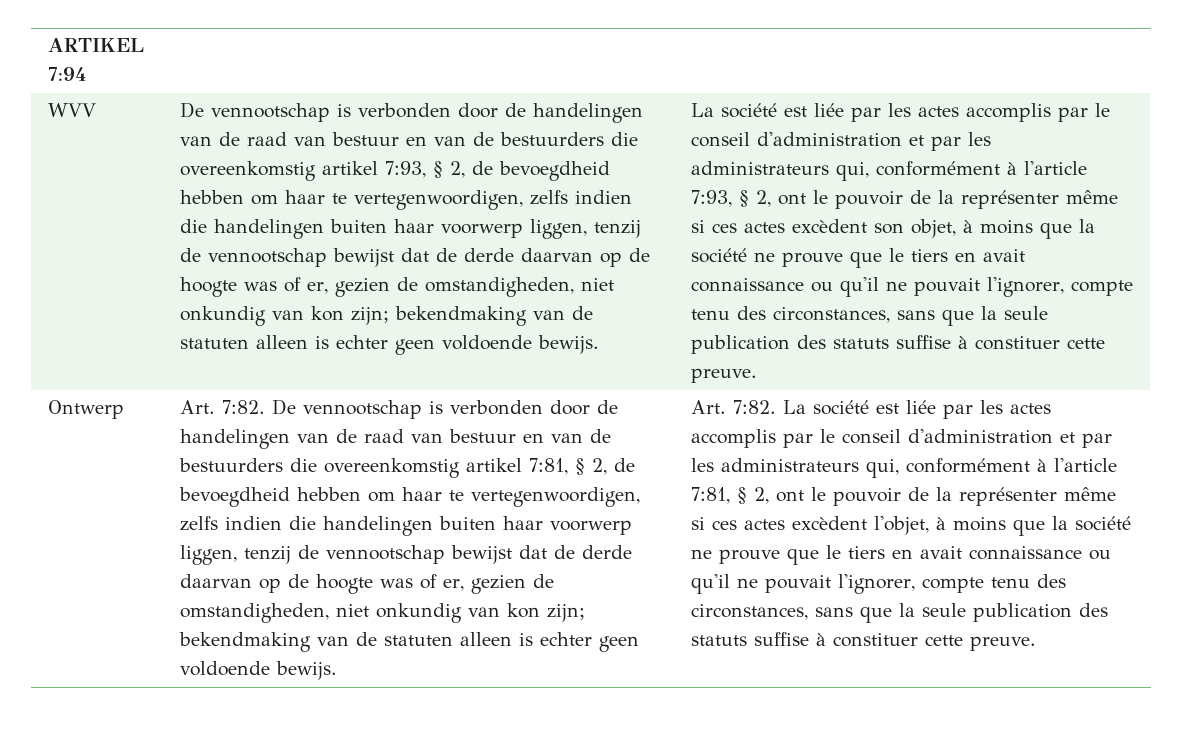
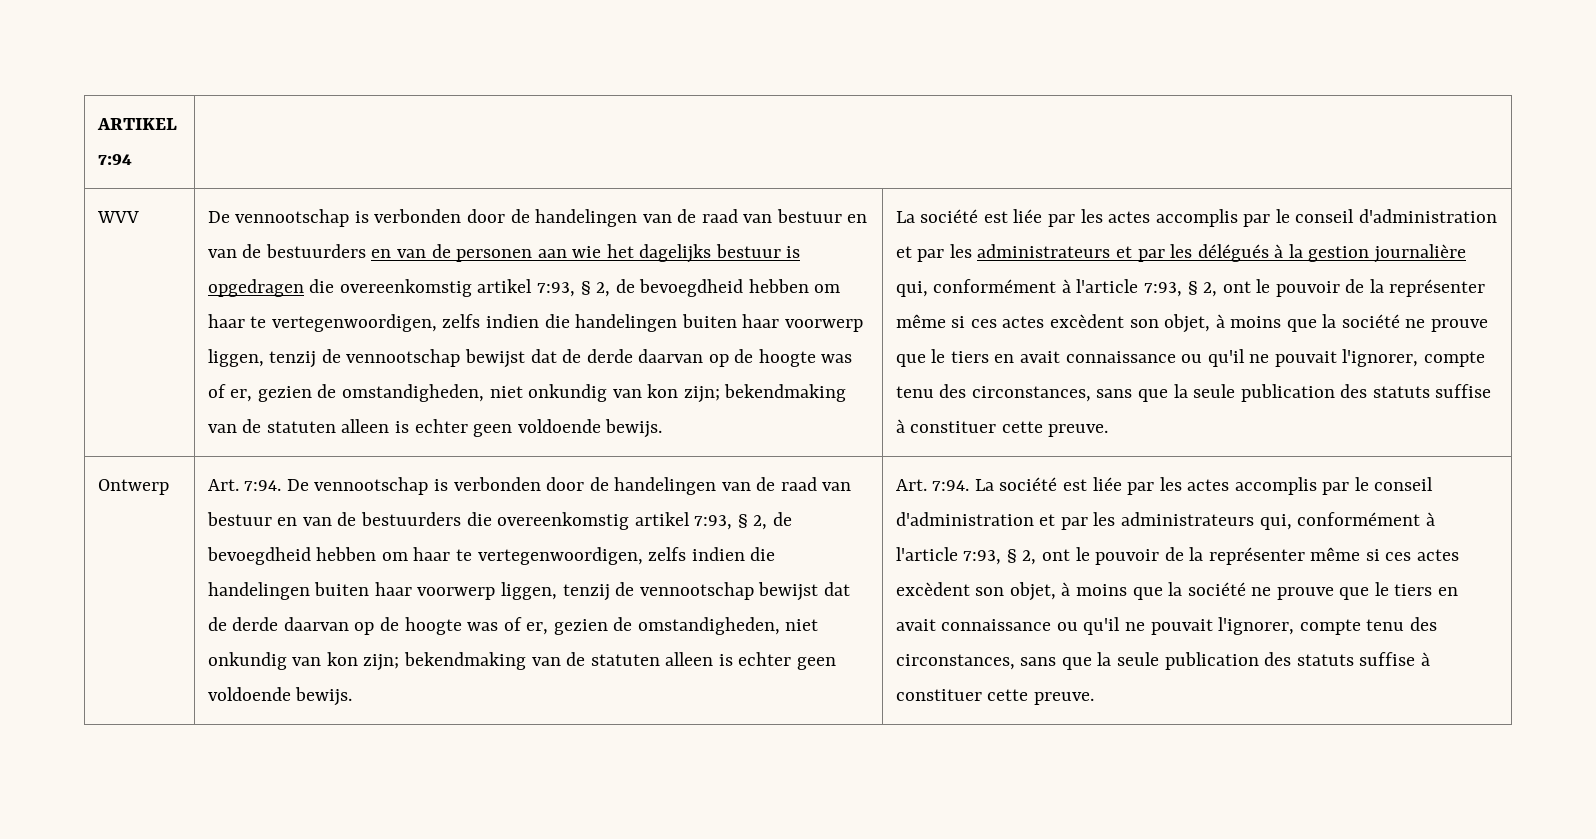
(605, 139) none -> [371,244,801,263] [207,279,841,297] [207,314,863,332] [207,349,853,368] [207,384,847,403] [207,419,663,438] [895,209,1497,227] [895,244,1466,263] [895,279,1486,297] [895,314,1488,333] [895,349,1485,367] [895,384,1492,402] [895,419,1109,437] [97,479,169,495] [207,477,852,495] [206,512,461,526] en van de personen aan wie het dagelijks bestuur is opgedragen die overeenkomstig artikel 7:93, § 2, de bevoegdheid hebben om haar te vertegenwoordigen, zelfs indien die handelingen buiten haar voorwerp liggen, tenzij de vennootschap bewijst dat de derde daarvan op de hoogte was of er, gezien de omstandigheden, niet onkundig van kon zijn; bekendmaking van de statuten alleen is echter geen voldoende bewijs. | La société est liée par les actes accomplis par le conseil d'administration et par les administrateurs et par les délégués à la gestion journalière qui, conformément à l'article 7:93, § 2, ont le pouvoir de la représenter même si ces actes excèdent son objet, à moins que la société ne prouve que le tiers en avait connaissance ou qu'il ne pouvait l'ignorer, compte tenu des circonstances, sans que la seule publication des statuts suffise à constituer cette preuve. // Ontwerp | Art. 7:94. De vennootschap is verbonden door de handelingen van de raad van bestuur en van de bestuurders
(600, 344) none -> [895,479,970,491] Art. 7:94.
[48,400,125,419] [180,399,619,419] [180,429,612,449] [179,458,636,478] [179,487,641,507] [180,516,633,536] [180,545,633,565] [180,574,555,594] [180,603,586,623] [179,632,640,652] [180,661,338,680] [691,400,1052,419] [691,429,1113,448] [691,458,1118,478] [691,487,1117,506] [691,516,1132,536] [691,545,1112,565] [691,574,1067,594] [691,603,1109,623] [691,632,1037,651] // Ontwerp | Art. 7:82. De vennootschap is verbonden door de handelingen van de raad van bestuur en van de bestuurders die overeenkomstig artikel 7:81, § 2, de bevoegdheid hebben om haar te vertegenwoordigen, zelfs indien die handelingen buiten haar voorwerp liggen, tenzij de vennootschap bewijst dat de derde daarvan op de hoogte was of er, gezien de omstandigheden, niet onkundig van kon zijn; bekendmaking van de statuten alleen is echter geen voldoende bewijs. | Art. 7:82. La société est liée par les actes accomplis par le conseil d'administration et par les administrateurs qui, conformément à l'article 7:81, § 2, ont le pouvoir de la représenter même si ces actes excèdent l'objet, à moins que la société ne prouve que le tiers en avait connaissance ou qu'il ne pouvait l'ignorer, compte tenu des circonstances, sans que la seule publication des statuts suffise à constituer cette preuve. -> (1094, 698) none

